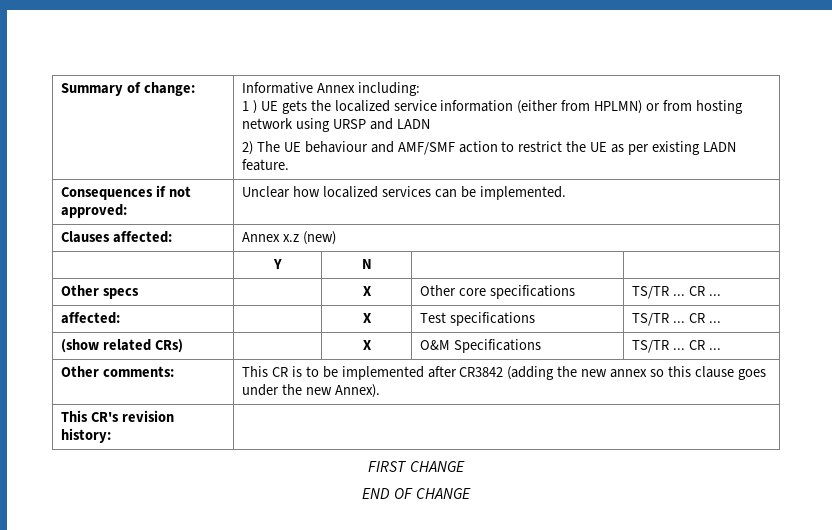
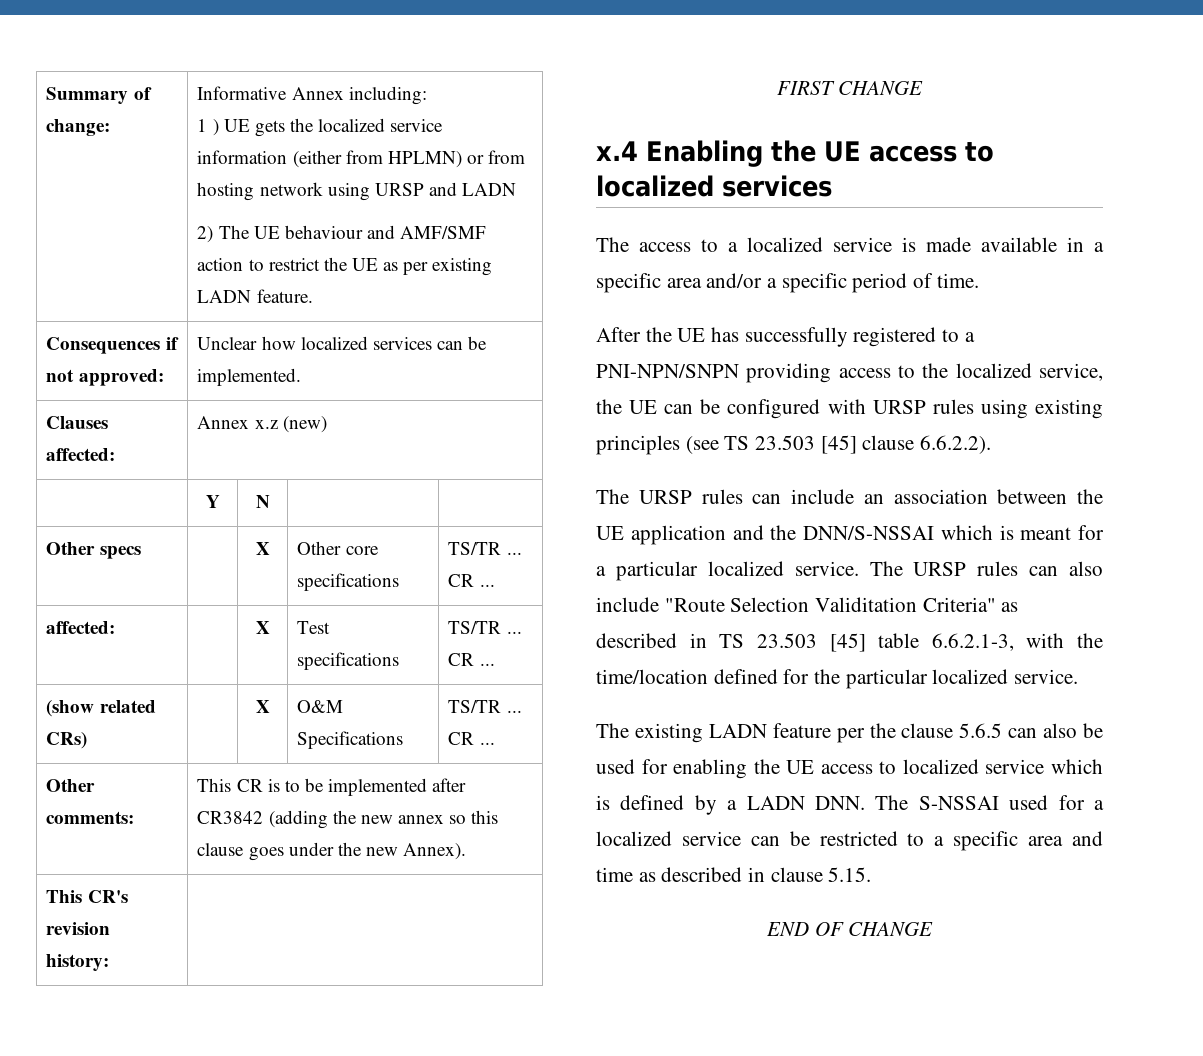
(465, 466) none -> [596,140,994,167] [596,175,832,197] [596,237,1104,252] [596,273,979,293] [596,327,975,347] [596,363,1103,383] [596,399,1103,419] [596,435,992,455] [596,489,1103,504] [596,525,1104,545] [596,561,1103,581] [596,597,1019,612] [596,633,1103,652] [596,669,1079,689] [596,723,1103,743] [596,759,1103,779] [596,795,1104,815] [596,831,1103,851] [596,867,872,882] // x.4 Enabling the UE access to localized services // The access to a localized service is made available in a specific area and/or a specific period of time. // After the UE has successfully registered to a PNI-NPN/SNPN providing access to the localized service, the UE can be configured with URSP rules using existing principles (see TS 23.503 [45] clause 6.6.2.2). // The URSP rules can include an association between the UE application and the DNN/S-NSSAI which is meant for a particular localized service. The URSP rules can also include "Route Selection Validitation Criteria" as described in TS 23.503 [45] table 6.6.2.1-3, with the time/location defined for the particular localized service. // The existing LADN feature per the clause 5.6.5 can also be used for enabling the UE access to localized service which is defined by a LADN DNN. The S-NSSAI used for a localized service can be restricted to a specific area and time as described in clause 5.15.

